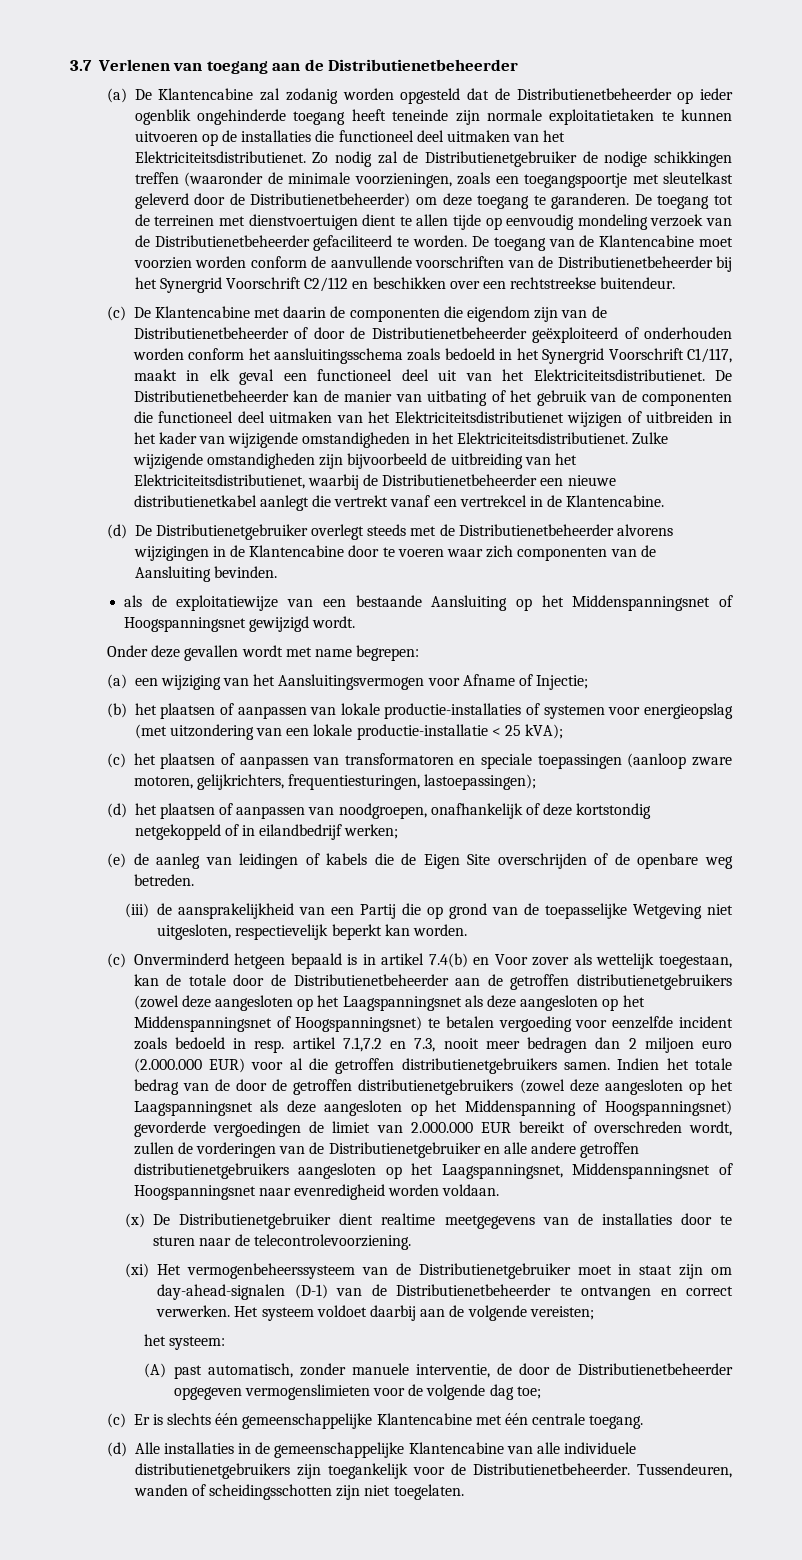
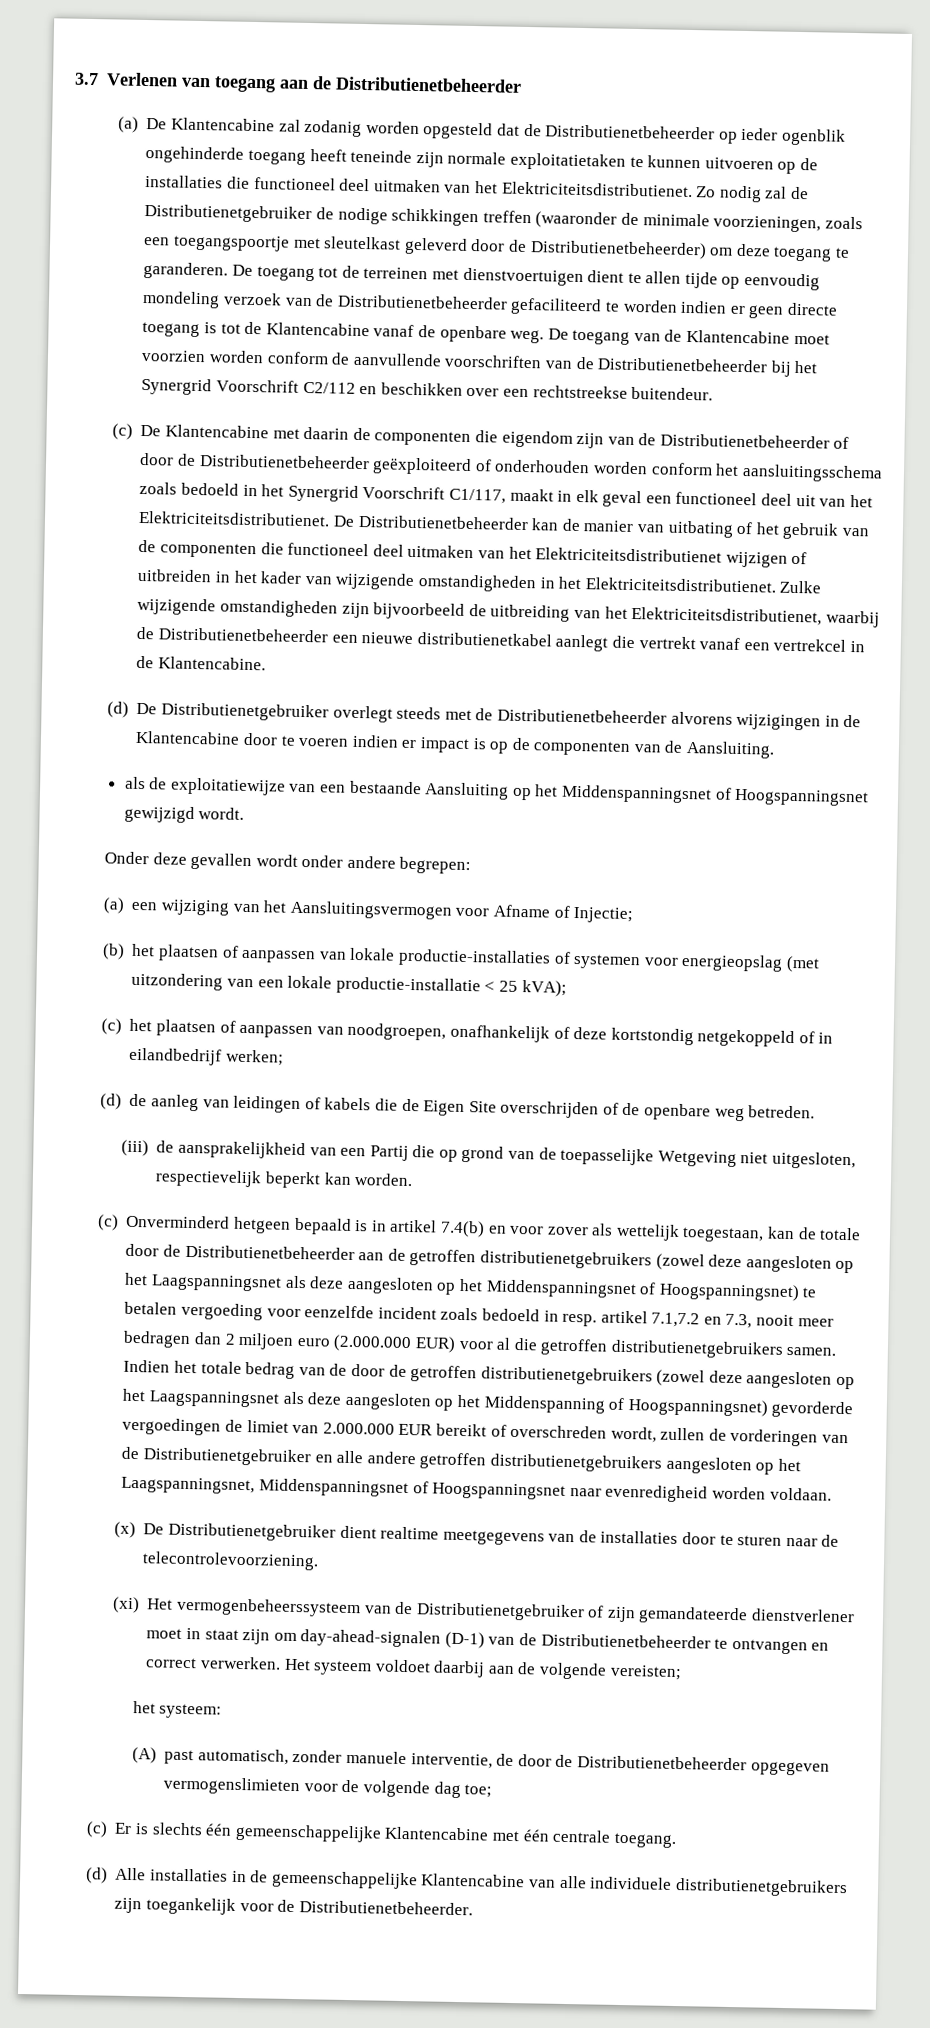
[413,235,468,247] worden. -> [622,299,838,319] [142,321,545,344] worden indien er geen directe toegang is tot de Klantencabine vanaf de openbare weg.
[447,545,514,558] waar zich -> [351,734,531,754] indien er impact is op de
[134,566,277,582] Aansluiting bevinden. -> [686,741,776,759] Aansluiting.
[285,647,352,657] met name -> [301,854,396,869] onder andere
[344,753,733,769] [133,774,537,790] [106,803,335,819] transformatoren en speciale toepassingen (aanloop zware motoren, gelijkrichters, frequentiesturingen, lastoepassingen); // (d) het plaatsen of aanpassen van -> (344, 1030) none
[106,853,126,868] (e) -> [99,1093,122,1110] (d)
[494,954,528,965] Voor -> [509,1225,545,1235] voor
(571, 1271) none -> [587,1605,856,1625] of zijn gemandateerde dienstverlener
[637,1463,732,1478] [133,1484,464,1500] Tussendeuren, wanden of scheidingsschotten zijn niet toegelaten. -> (473, 1908) none

